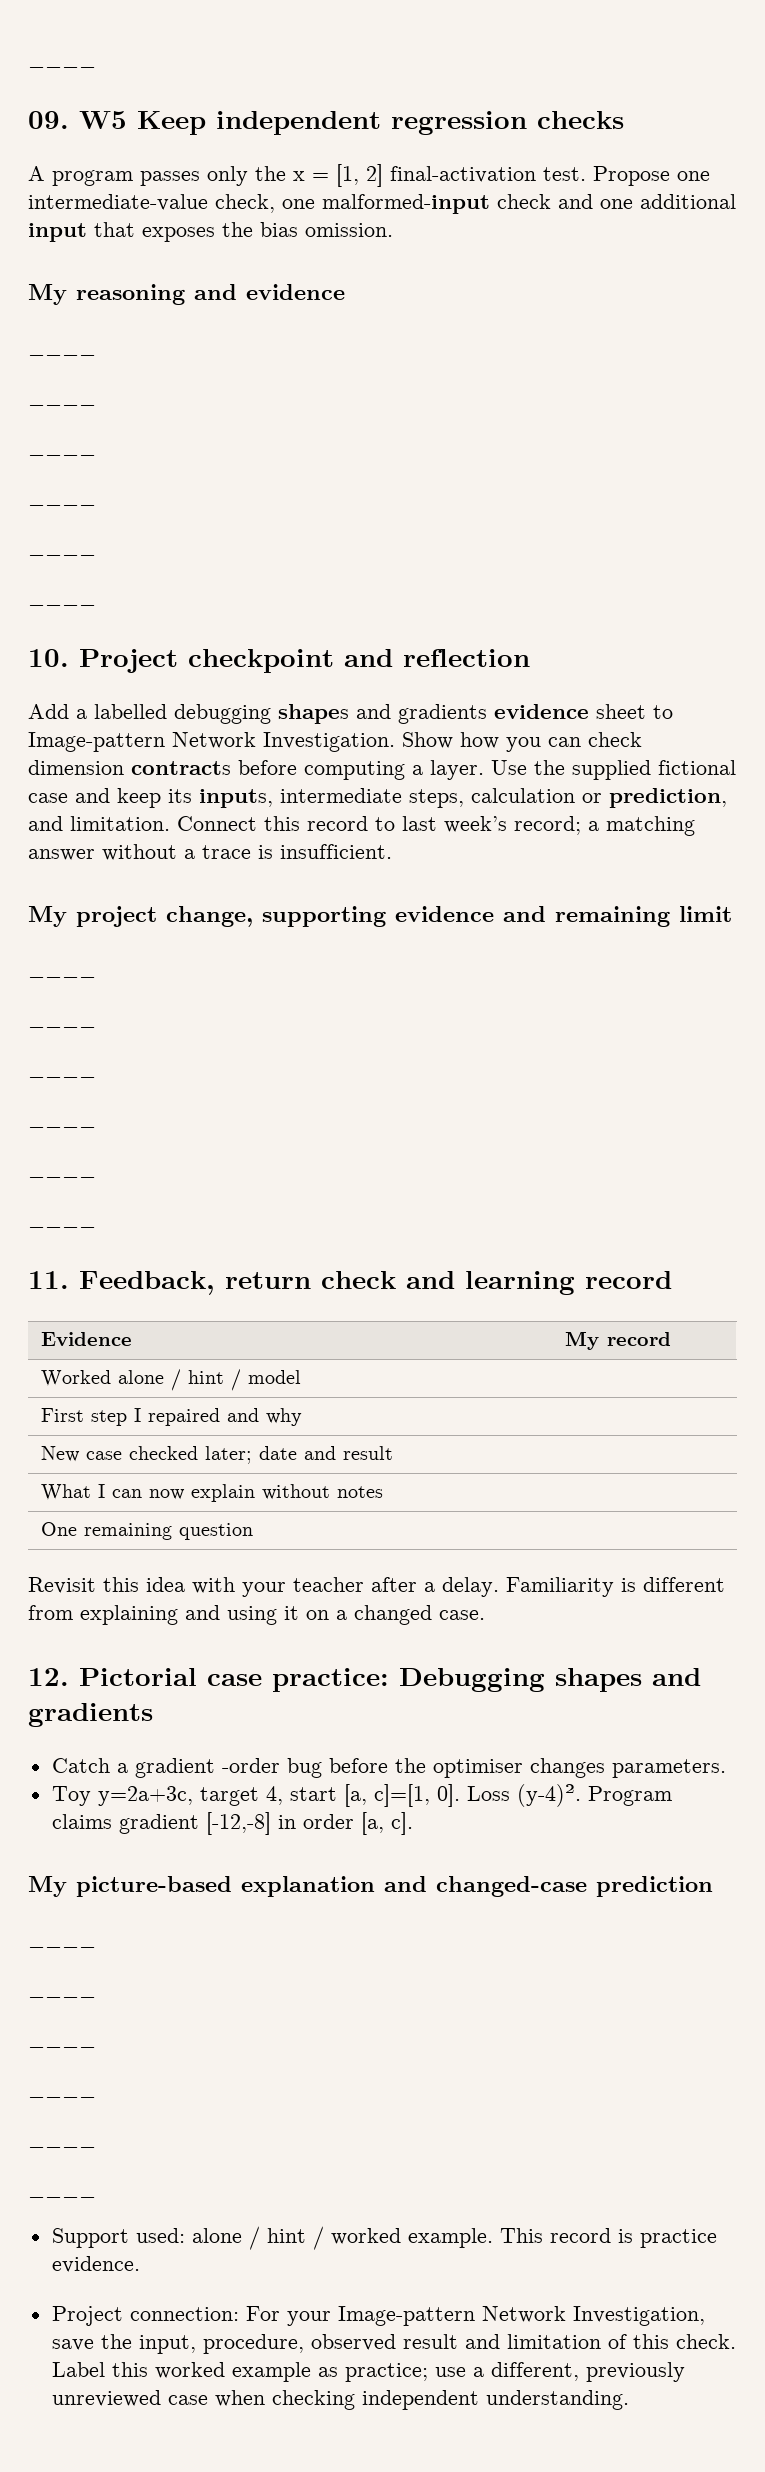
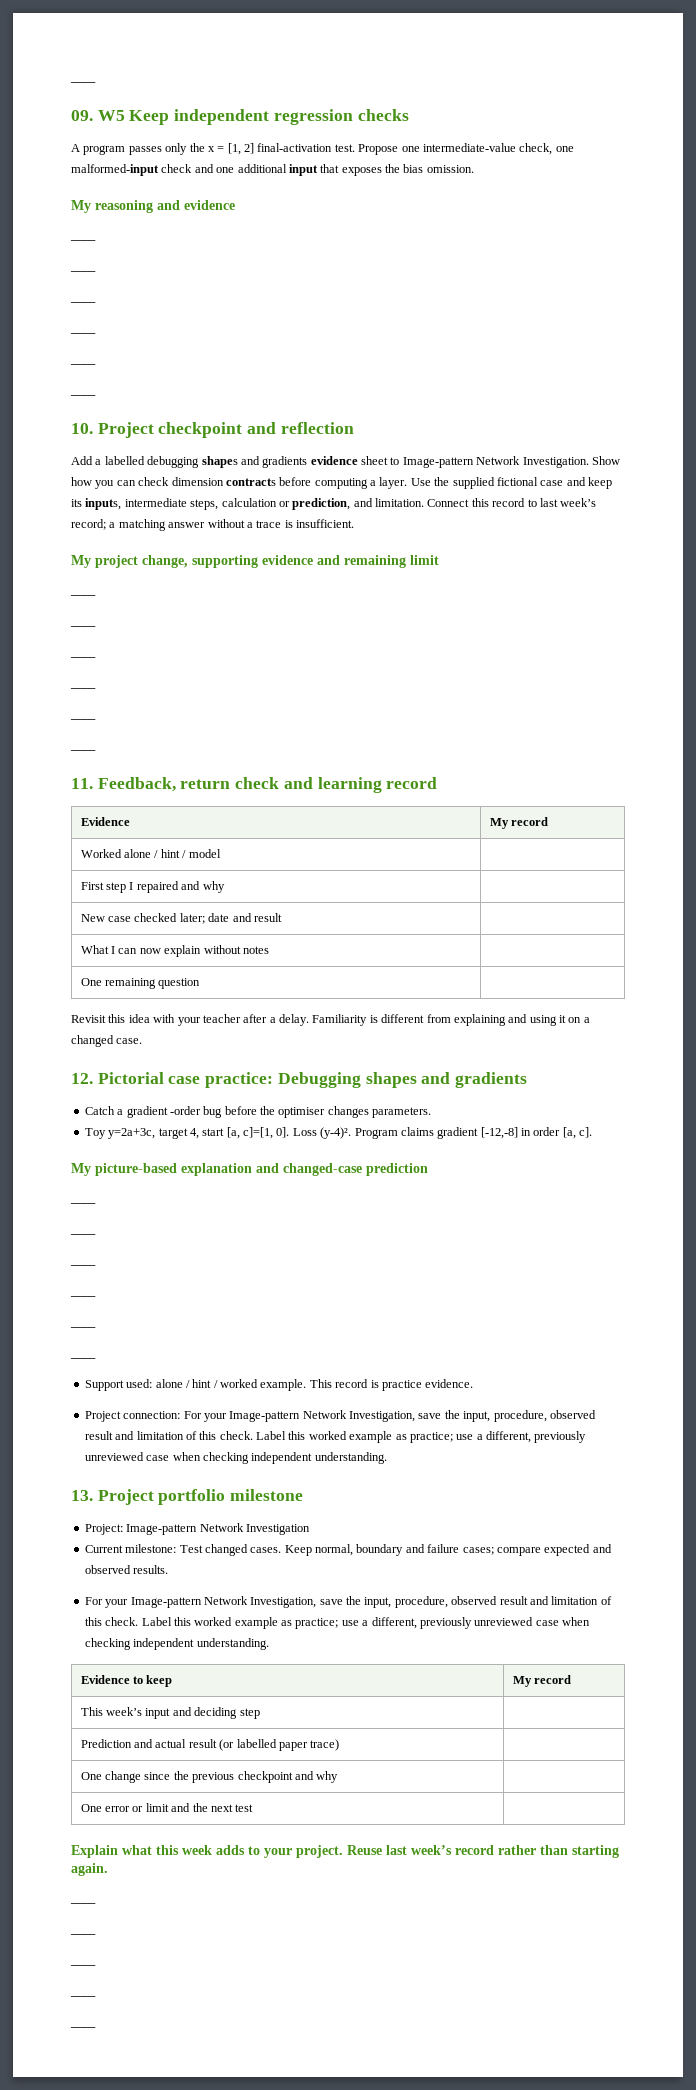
(629, 2400) none -> [71,1489,304,1505] [84,1523,310,1535] [84,1544,612,1556] [84,1565,169,1574] [84,1596,612,1608] [84,1617,590,1629] [84,1638,269,1650] [80,1675,173,1687] [512,1675,572,1687] [80,1707,260,1719] [80,1739,340,1751] [80,1771,339,1783] [80,1803,254,1812] [71,1845,619,1858] [71,1863,108,1876] [70,1902,96,1904] [70,1933,96,1935] [70,1964,96,1966] [70,1995,96,1997] [70,2026,96,2028] // 13. Project portfolio milestone // Project: Image-pattern Network Investigation // Current milestone: Test changed cases. Keep normal, boundary and failure cases; compare expected and observed results. // For your Image-pattern Network Investigation, save the input, procedure, observed result and limitation of this check. Label this worked example as practice; use a different, previously unreviewed case when checking independent understanding. // Evidence to keep | My record // This week’s input and deciding step | // Prediction and actual result (or labelled paper trace) | // One change since the previous checkpoint and why | // One error or limit and the next test | // Explain what this week adds to your project. Reuse last week’s record rather than starting again. // ____ // ____ // ____ // ____ // ____

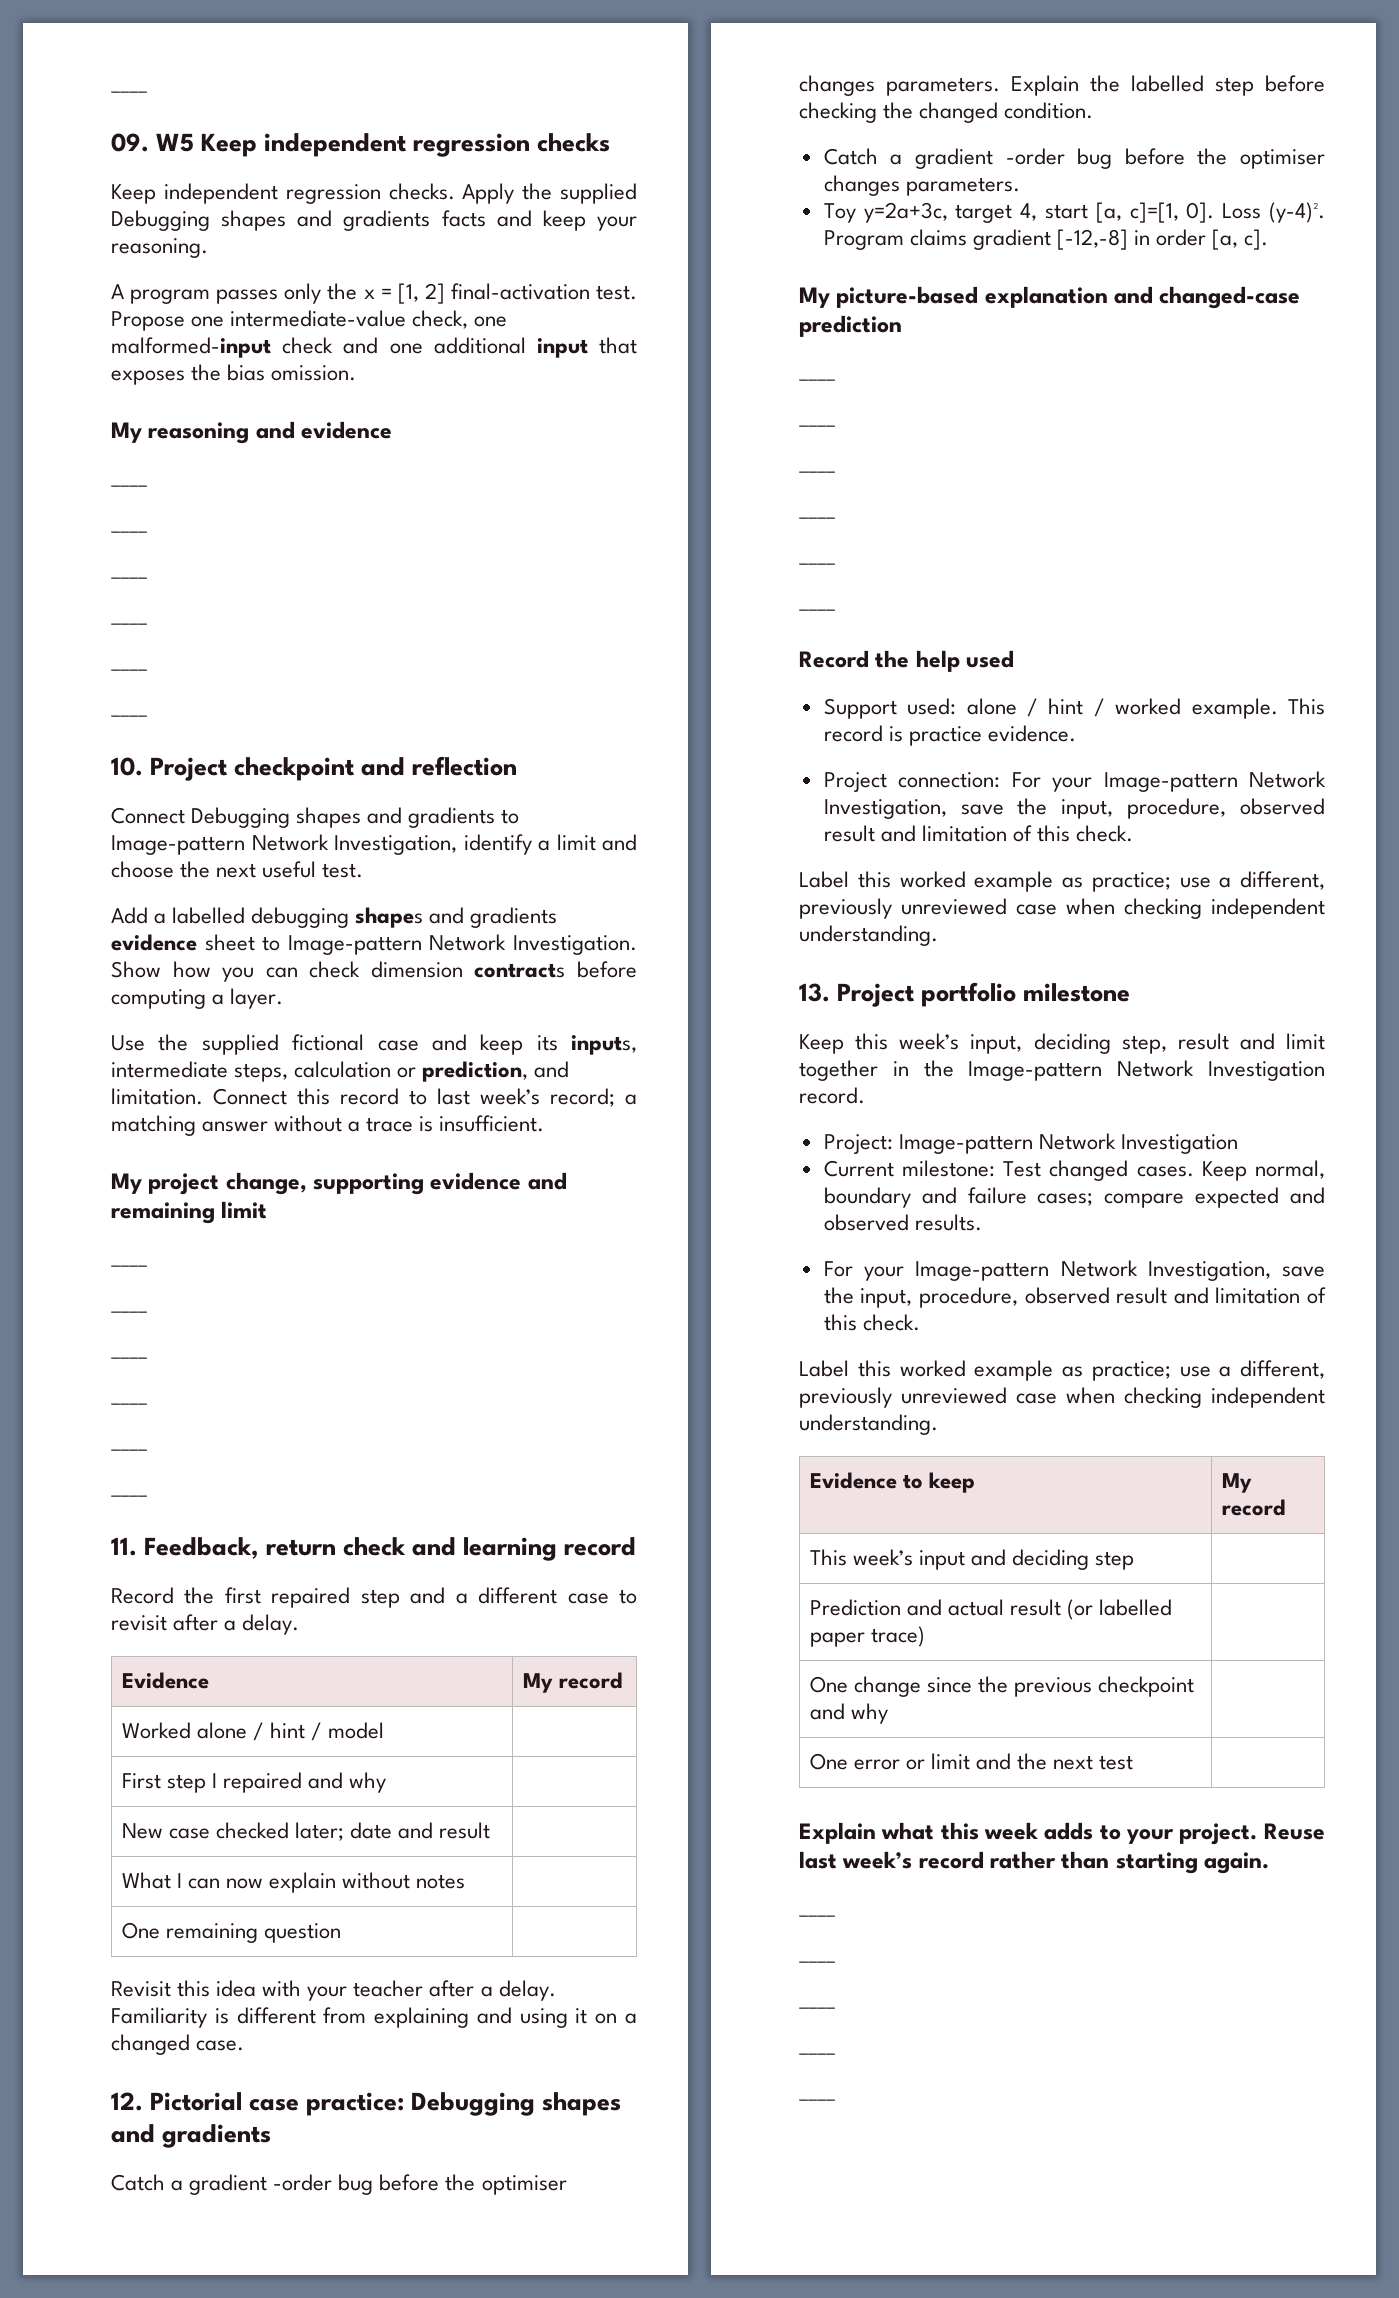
(409, 115) none -> [111,183,637,204] [111,210,637,231] [111,238,208,258] // Keep independent regression checks. Apply the supplied Debugging shapes and gradients facts and keep your reasoning.
(354, 428) none -> [111,807,520,828] [111,834,637,855] [111,861,364,878] // Connect Debugging shapes and gradients to Image-pattern Network Investigation, identify a limit and choose the next useful test.
(408, 483) none -> (284, 998) //
(438, 783) none -> [111,1587,637,1608] [111,1614,300,1635] // Record the first repaired step and a different case to revisit after a delay.
(528, 1080) none -> [111,2174,567,2195] [799,75,1325,96] [799,102,1094,123] // Catch a gradient -order bug before the optimiser changes parameters. Explain the labelled step before checking the changed condition.
(96, 1358) none -> [799,650,1015,672] // Record the help used
(253, 1435) none -> (1134, 833) //
(304, 1495) none -> [799,1033,1325,1054] [799,1060,1325,1081] [799,1087,865,1104] // Keep this week’s input, deciding step, result and limit together in the Image-pattern Network Investigation record.
(139, 1621) none -> (920, 1322) //

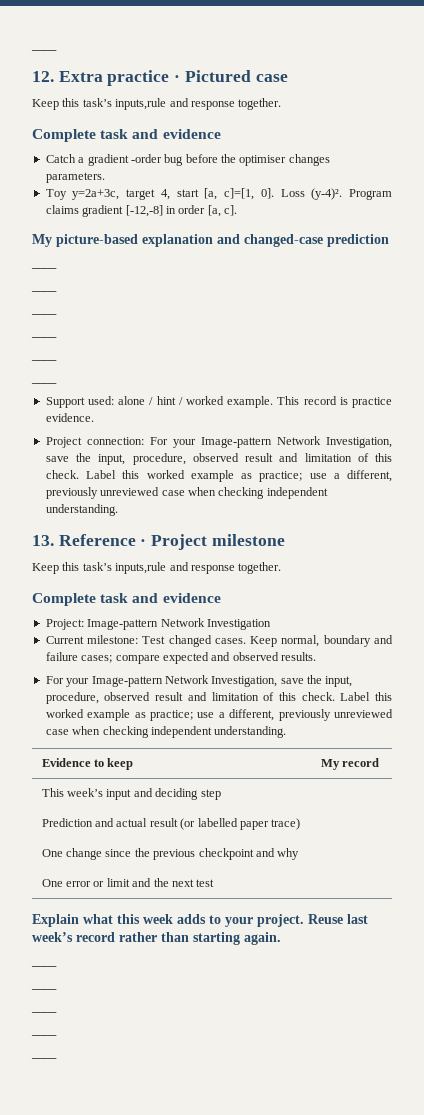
[111,91,147,93] [111,133,611,157] [111,183,637,204] [111,210,637,231] [111,238,208,258] [111,283,638,304] [111,310,508,331] [111,337,637,358] [111,364,357,385] [111,421,393,444] [111,485,147,487] [111,531,147,533] [111,577,147,579] [111,623,147,625] [111,669,147,671] [111,715,147,717] [111,756,518,781] [111,807,520,828] [111,834,637,855] [111,861,364,878] [111,907,558,928] [111,934,637,955] [111,961,637,982] [111,988,284,1009] [111,1034,637,1055] [111,1061,570,1082] [111,1088,637,1107] [111,1115,545,1136] [111,1172,567,1195] [111,1201,268,1224] [111,1265,147,1267] [111,1311,147,1313] [111,1357,147,1359] [111,1403,147,1405] [111,1449,147,1451] [111,1495,147,1497] [111,1537,637,1561] [111,1587,637,1608] [111,1614,300,1635] [121,1672,209,1689] [522,1672,623,1693] [121,1722,384,1741] [121,1772,386,1793] [121,1822,490,1841] [121,1872,465,1893] [121,1922,341,1943] [111,1980,556,2001] [111,2007,637,2028] [111,2034,245,2055] [111,2092,622,2116] [111,2124,272,2148] [111,2174,567,2195] [799,75,1325,96] [799,102,1094,123] ____ // 09. W5 Keep independent regression checks // Keep independent regression checks. Apply the supplied Debugging shapes and gradients facts and keep your reasoning. // A program passes only the x = [1, 2] final-activation test. Propose one intermediate-value check, one malformed-input check and one additional input that exposes the bias omission. // My reasoning and evidence // ____ // ____ // ____ // ____ // ____ // ____ // 10. Project checkpoint and reflection // Connect Debugging shapes and gradients to Image-pattern Network Investigation, identify a limit and choose the next useful test. // Add a labelled debugging shapes and gradients evidence sheet to Image-pattern Network Investigation. Show how you can check dimension contracts before computing a layer. // Use the supplied fictional case and keep its inputs, intermediate steps, calculation or prediction, and limitation. Connect this record to last week’s record; a matching answer without a trace is insufficient. // My project change, supporting evidence and remaining limit // ____ // ____ // ____ // ____ // ____ // ____ // 11. Feedback, return check and learning record // Record the first repaired step and a different case to revisit after a delay. // Evidence | My record // Worked alone / hint / model | // First step I repaired and why | // New case checked later; date and result | // What I can now explain without notes | // One remaining question | // Revisit this idea with your teacher after a delay. Familiarity is different from explaining and using it on a changed case. // 12. Pictorial case practice: Debugging shapes and gradients // Catch a gradient -order bug before the optimiser changes parameters. Explain the labelled step before checking the changed condition. -> [31,49,57,51] [32,70,288,86] [32,98,282,110] [32,129,221,142] ____ // 12. Extra practice · Pictured case // Keep this task’s inputs,rule and response together. // Complete task and evidence
[799,650,1015,672] // Record the help used -> (57, 383) none
(1134, 833) // -> (79, 474) none
[837,982,1017,1007] Project portfolio -> [58,534,208,550] Reference · Project
[899,1033,1325,1054] [799,1060,1325,1081] [799,1087,865,1104] week’s input, deciding step, result and limit together in the Image-pattern Network Investigation record. -> [82,562,282,574] [32,593,221,606] task’s inputs,rule and response together. // Complete task and evidence
(920, 1322) // -> (335, 696) none

